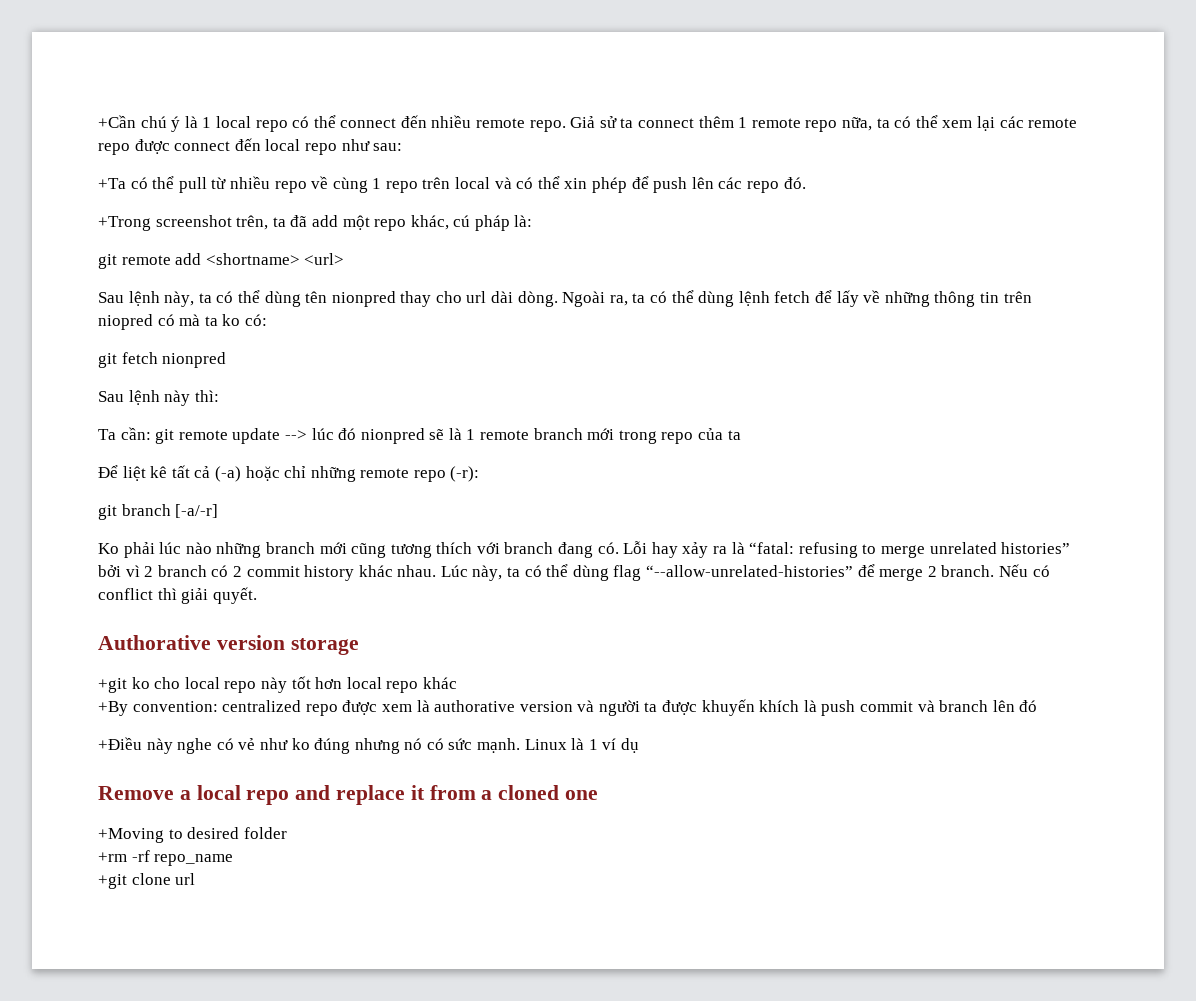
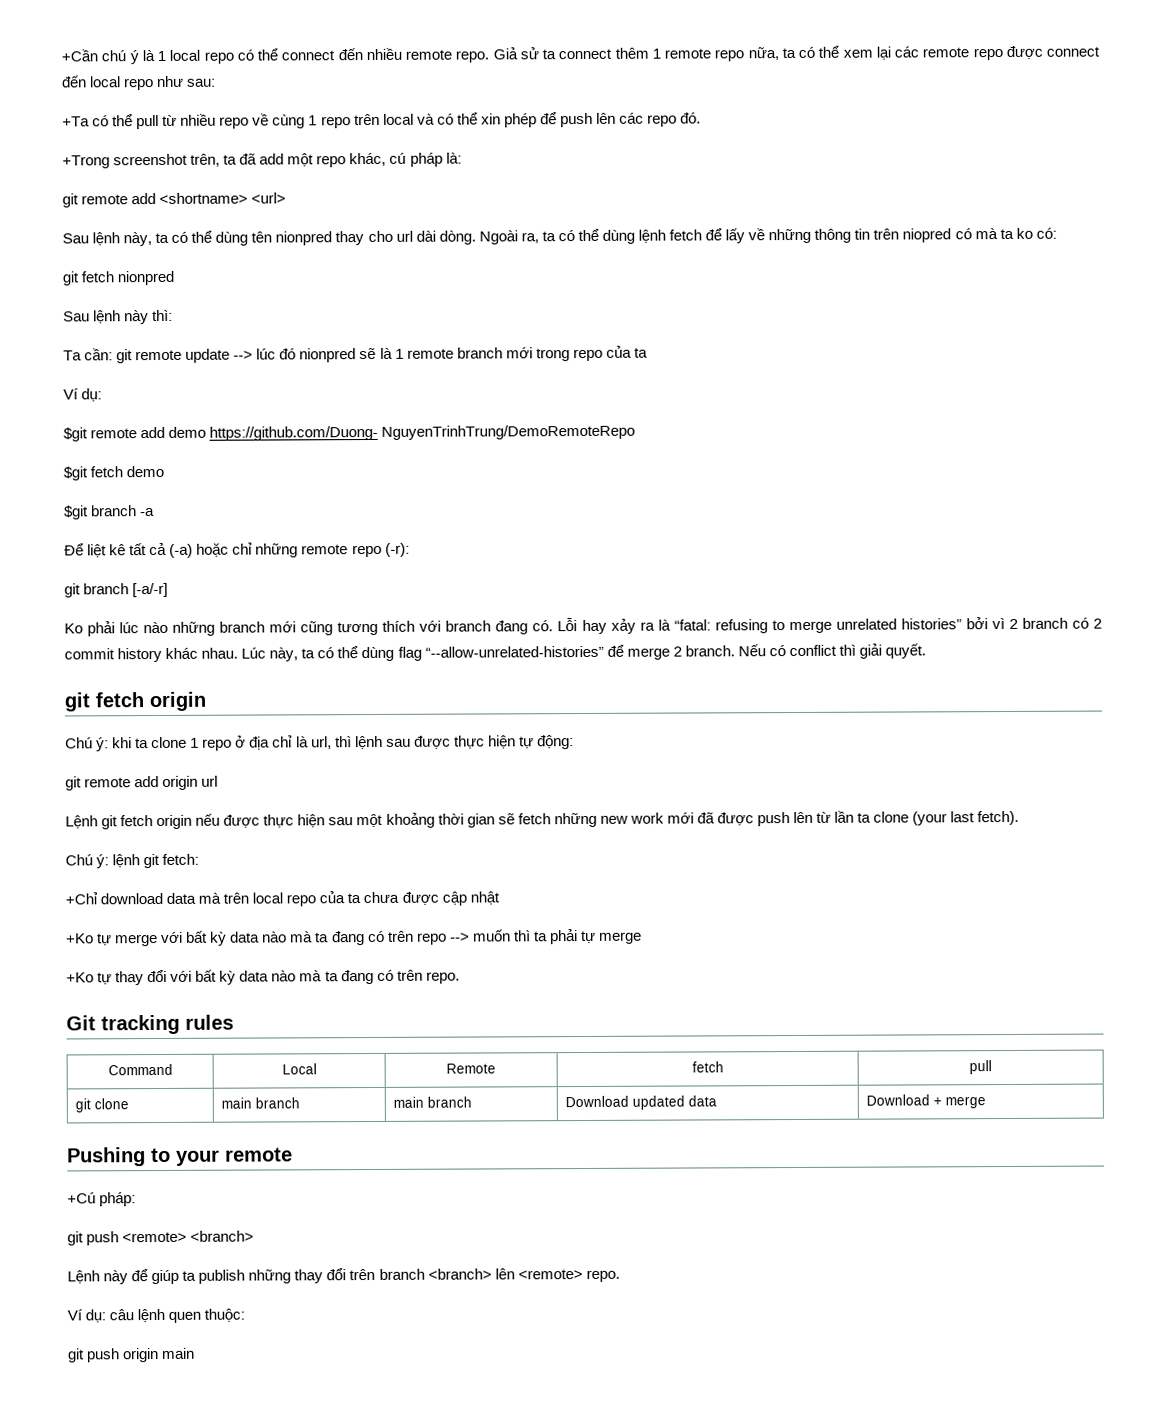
(741, 435) none -> [63,388,103,402] [63,424,636,442] [63,465,165,481] [64,505,156,520] // Ví dụ: // $git remote add demo https://github.com/Duong- NguyenTrinhTrung/DemoRemoteRepo // $git fetch demo // $git branch -a
[98,635,359,655] [98,676,457,693] [98,699,1038,716] [98,737,640,754] [98,785,599,805] [98,827,287,843] [98,850,234,866] [98,873,196,889] Authorative version storage // +git ko cho local repo này tốt hơn local repo khác // +By convention: centralized repo được xem là authorative version và người ta được khuyến khích là push commit và branch lên đó // +Điều này nghe có vẻ như ko đúng nhưng nó có sức mạnh. Linux là 1 ví dụ // Remove a local repo and replace it from a cloned one // +Moving to desired folder // +rm -rf repo_name // +git clone url -> [64,691,206,712] [65,735,574,752] [65,775,219,791] [65,810,1020,830] [65,853,200,869] [65,891,500,907] [66,929,643,947] [66,969,460,986] [66,1014,234,1035] [107,1063,173,1076] [281,1063,317,1075] [446,1063,496,1074] [691,1061,724,1073] [969,1060,992,1075] [75,1098,130,1113] [221,1097,301,1109] [393,1096,473,1108] [565,1095,718,1110] [866,1094,987,1109] [67,1147,293,1167] [67,1192,137,1207] [67,1230,255,1246] [67,1268,620,1285] [67,1308,246,1323] [67,1347,196,1363] git fetch origin // Chú ý: khi ta clone 1 repo ở địa chỉ là url, thì lệnh sau được thực hiện tự động: // git remote add origin url // Lệnh git fetch origin nếu được thực hiện sau một khoảng thời gian sẽ fetch những new work mới đã được push lên từ lần ta clone (your last fetch). // Chú ý: lệnh git fetch: // +Chỉ download data mà trên local repo của ta chưa được cập nhật // +Ko tự merge với bất kỳ data nào mà ta đang có trên repo --> muốn thì ta phải tự merge // +Ko tự thay đổi với bất kỳ data nào mà ta đang có trên repo. // Git tracking rules // Command | Local | Remote | fetch | pull // git clone | main branch | main branch | Download updated data | Download + merge // Pushing to your remote // +Cú pháp: // git push <remote> <branch> // Lệnh này để giúp ta publish những thay đổi trên branch <branch> lên <remote> repo. // Ví dụ: câu lệnh quen thuộc: // git push origin main

